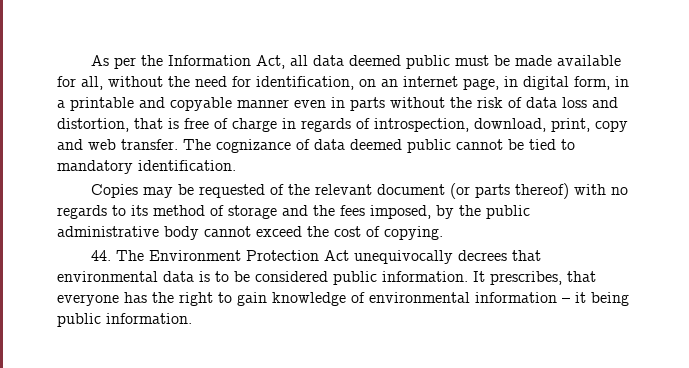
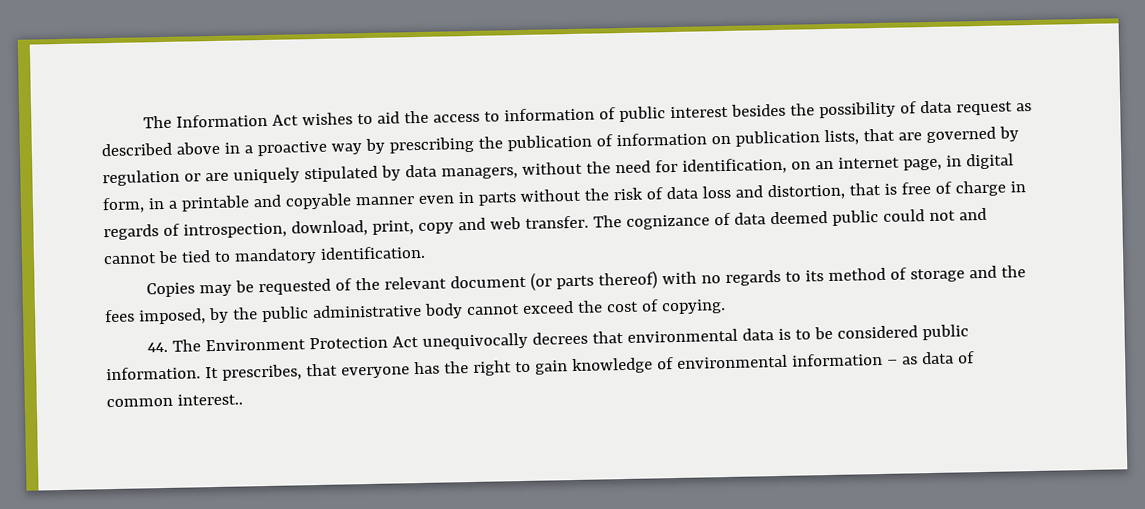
[90,55,621,69] [57,76,103,90] As per the Information Act, all data deemed public must be made available for all, -> [143,100,1033,129] [101,126,1019,157] [102,164,518,187] The Information Act wishes to aid the access to information of public interest besides the possibility of data request as described above in a proactive way by prescribing the publication of information on publication lists, that are governed by regulation or are uniquely stipulated by data managers,
(451, 146) none -> [882,207,987,222] could not and
[575,292,629,306] [57,313,192,327] it being public information. -> [901,351,975,365] [106,393,243,408] as data of common interest..

